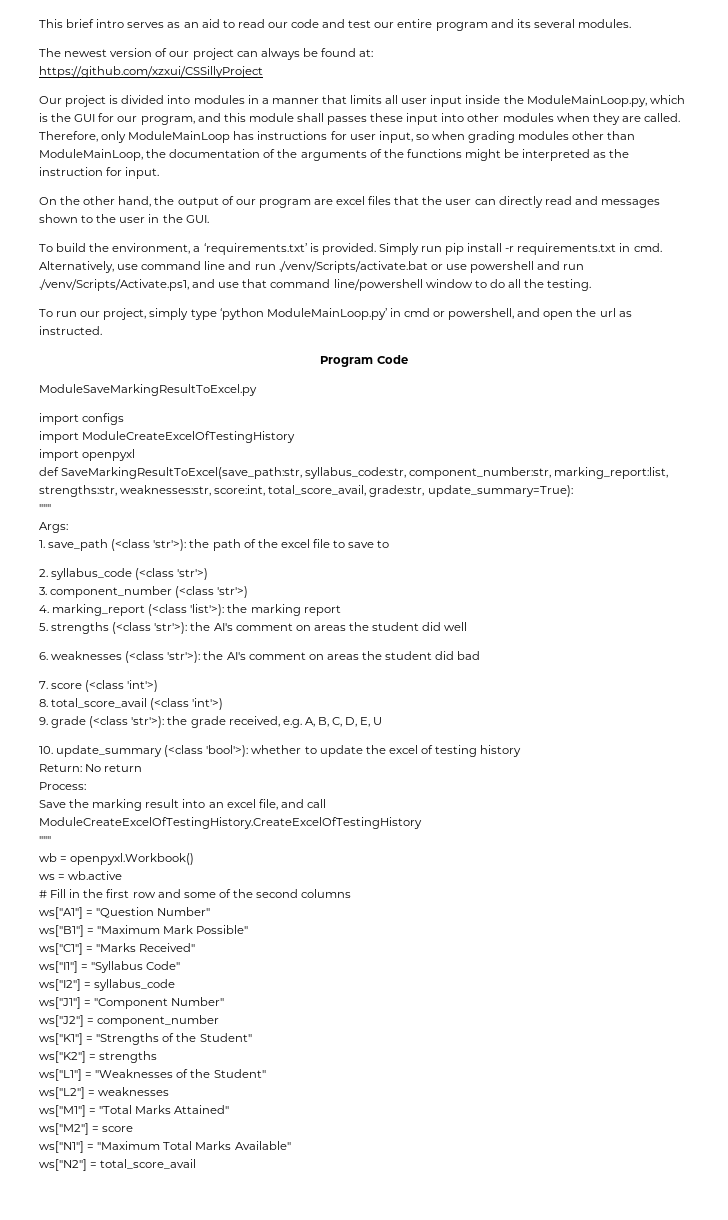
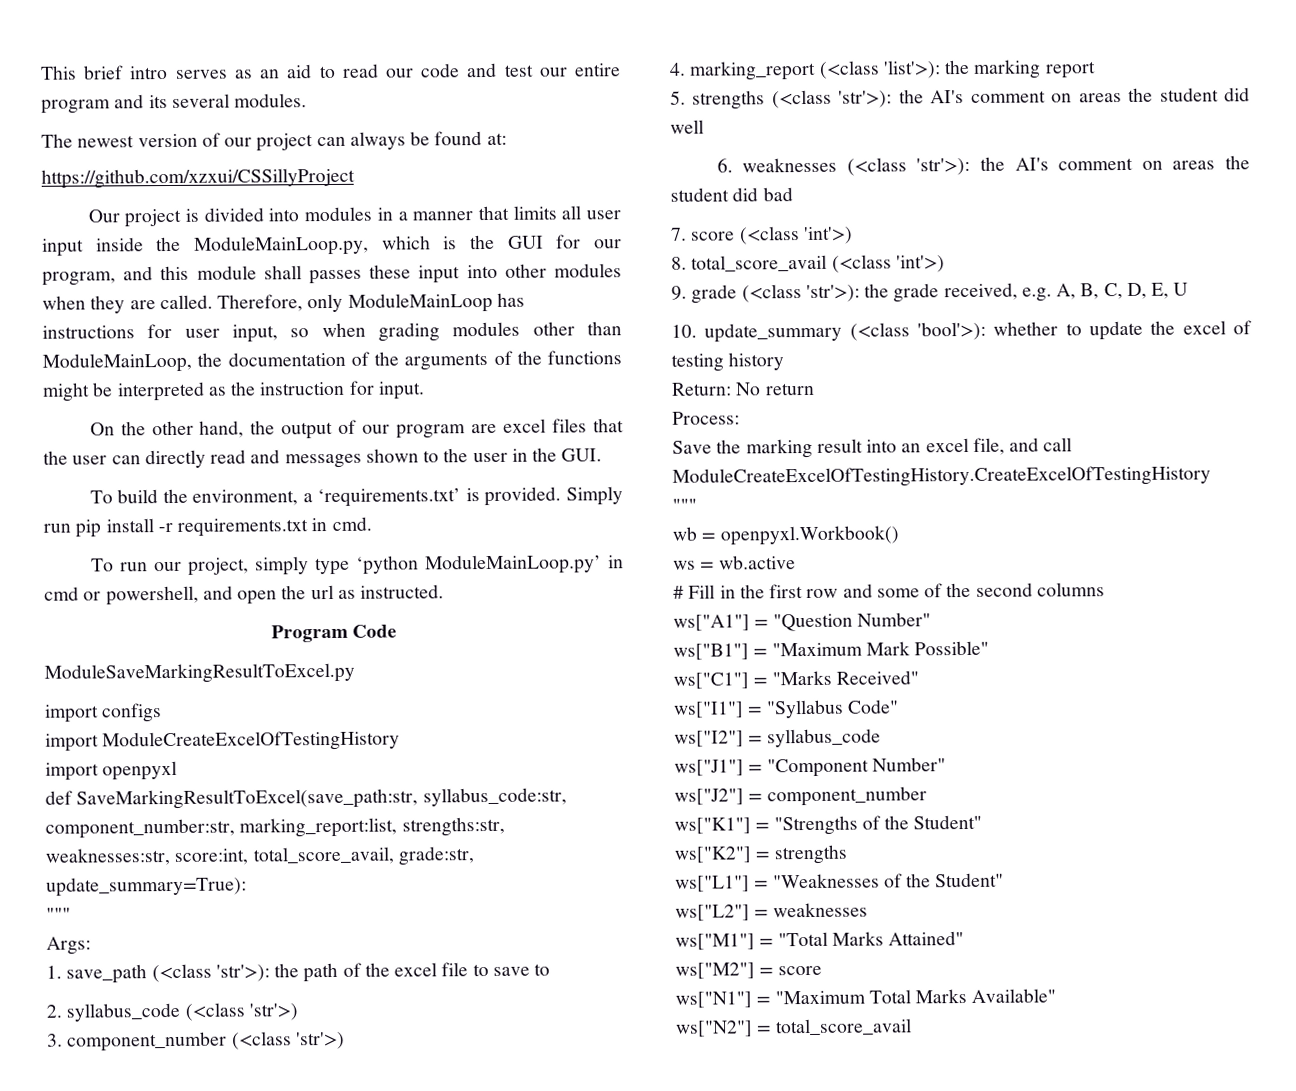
[39,261,585,273] [39,279,592,291] Alternatively, use command line and run ./venv/Scripts/activate.bat or use powershell and run ./venv/Scripts/Activate.ps1, and use that command line/powershell window to do all the testing. -> (372, 523) none

